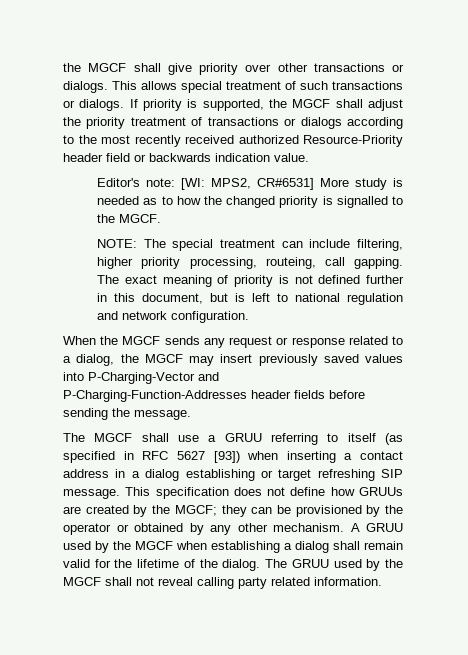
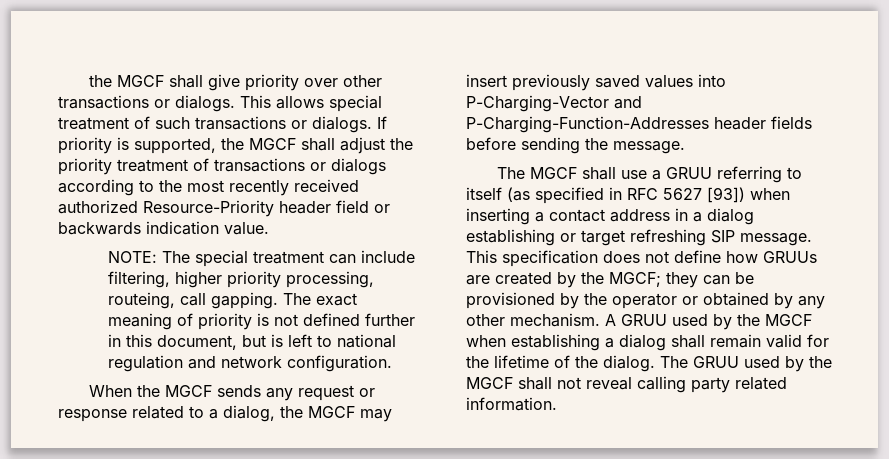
[97,178,403,190] [97,196,403,208] [97,214,162,223] // Editor's note: [WI: MPS2, CR#6531] More study is needed as to how the changed priority is signalled to the MGCF. -> (269, 228) none

